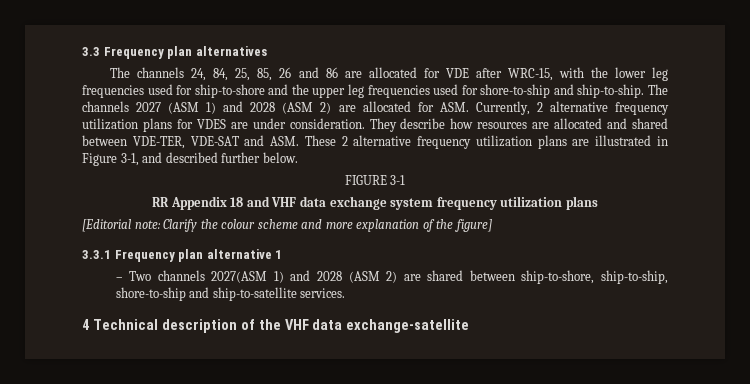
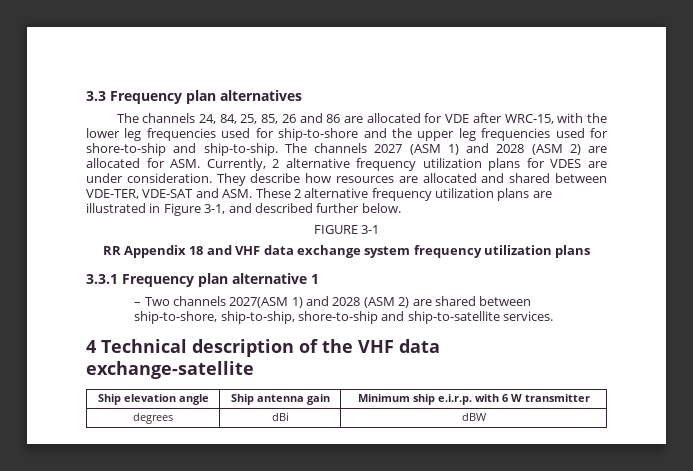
[82,219,492,232] // [Editorial note: Clarify the colour scheme and more explanation of the figure] -> (591, 251) none
(470, 326) none -> [97,394,209,405] [230,394,330,405] [357,394,590,405] [133,413,173,424] [271,412,289,421] [461,413,487,421] // Ship elevation angle | Ship antenna gain | Minimum ship e.i.r.p. with 6 W transmitter // degrees | dBi | dBW

